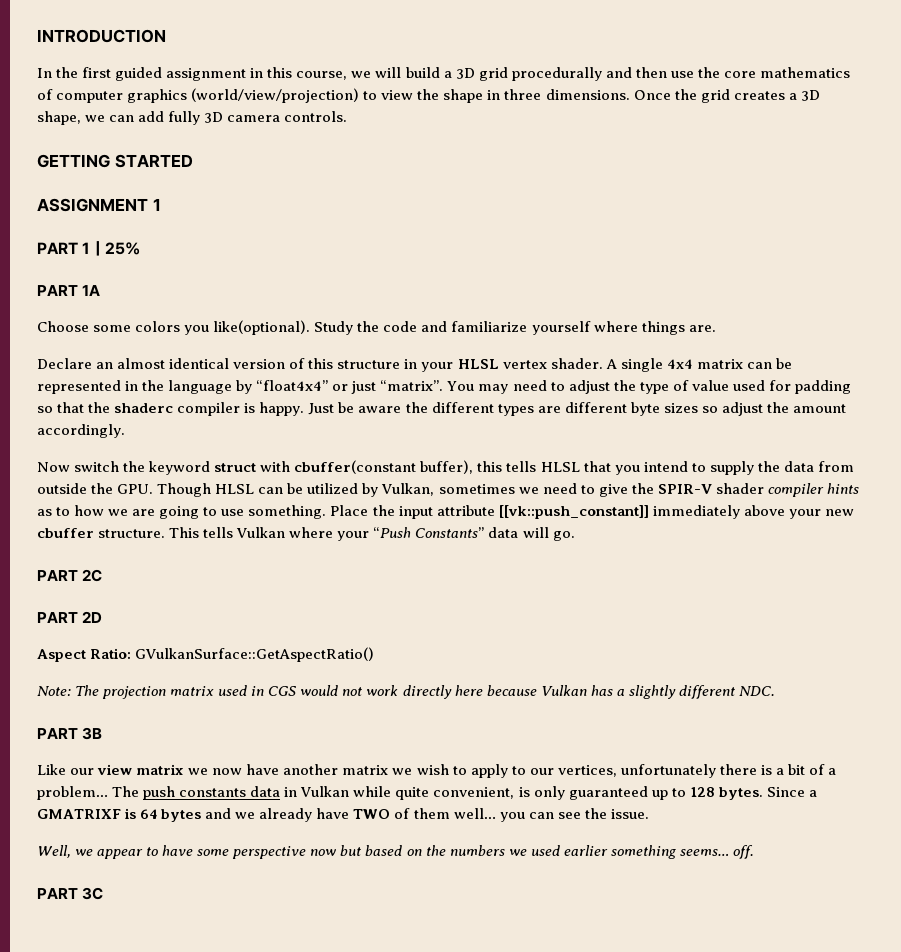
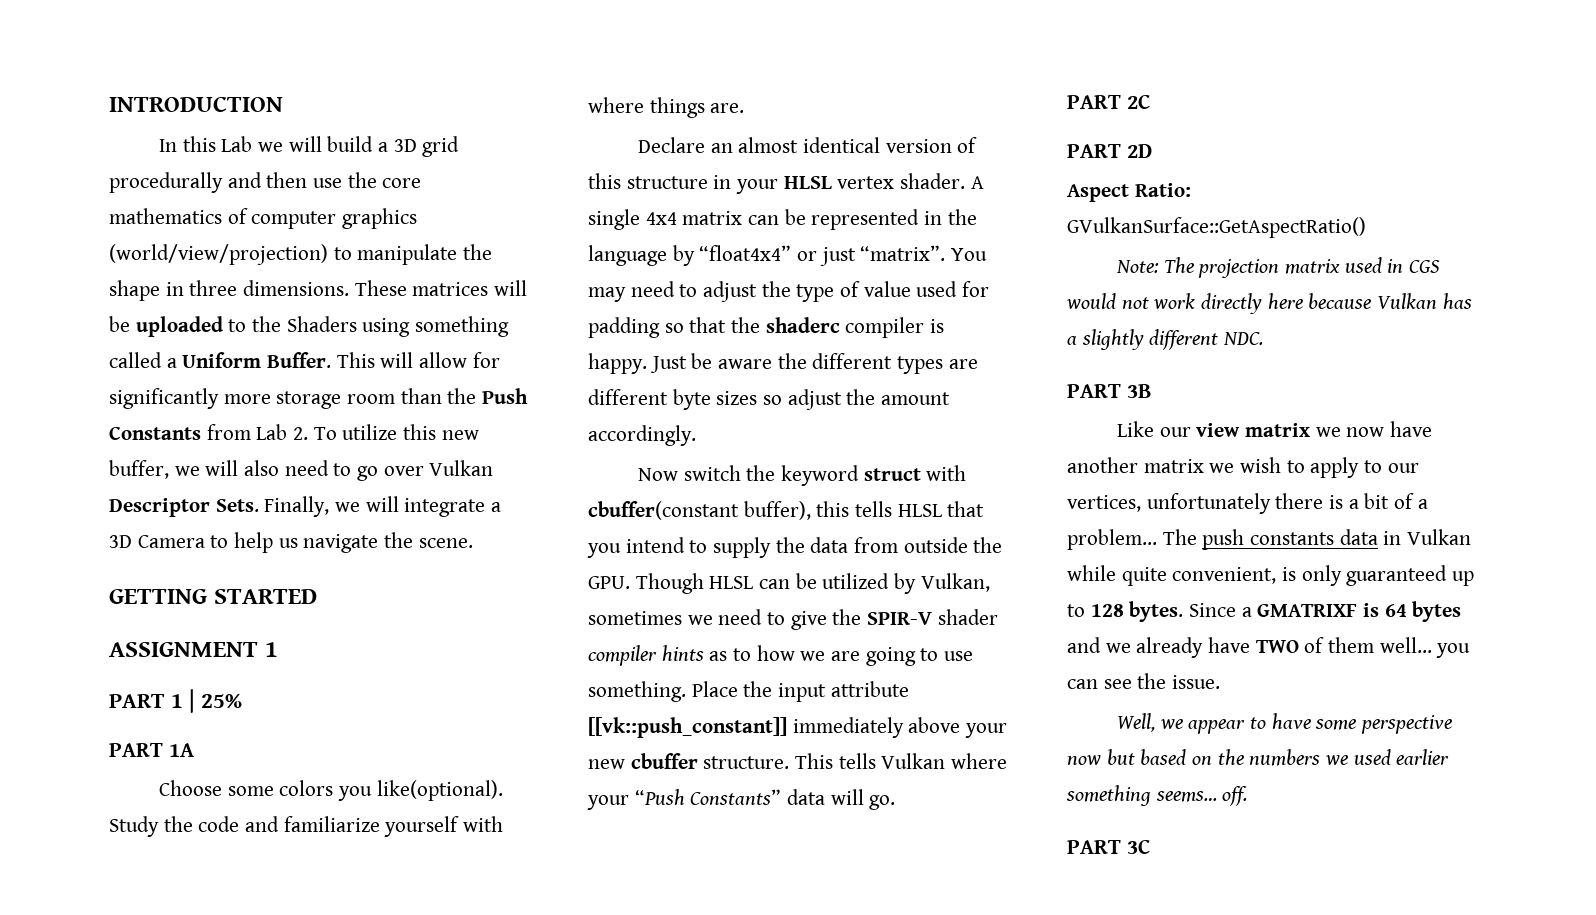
[56,67,348,81] the first guided assignment in this course, -> [182,136,253,152] this Lab
[381,90,414,100] view -> [357,244,458,265] manipulate
[633,89,820,103] [37,111,348,125] Once the grid creates a 3D shape, we can add fully 3D camera controls. -> [354,280,528,296] [109,316,510,337] [109,352,500,368] [109,388,529,409] [109,424,479,440] [109,460,494,481] [109,496,502,517] [109,532,473,553] These matrices will be uploaded to the Shaders using something called a Uniform Buffer. This will allow for significantly more storage room than the Push Constants from Lab 2. To utilize this new buffer, we will also need to go over Vulkan Descriptor Sets. Finally, we will integrate a 3D Camera to help us navigate the scene.
(591, 328) none -> [463,816,504,832] with

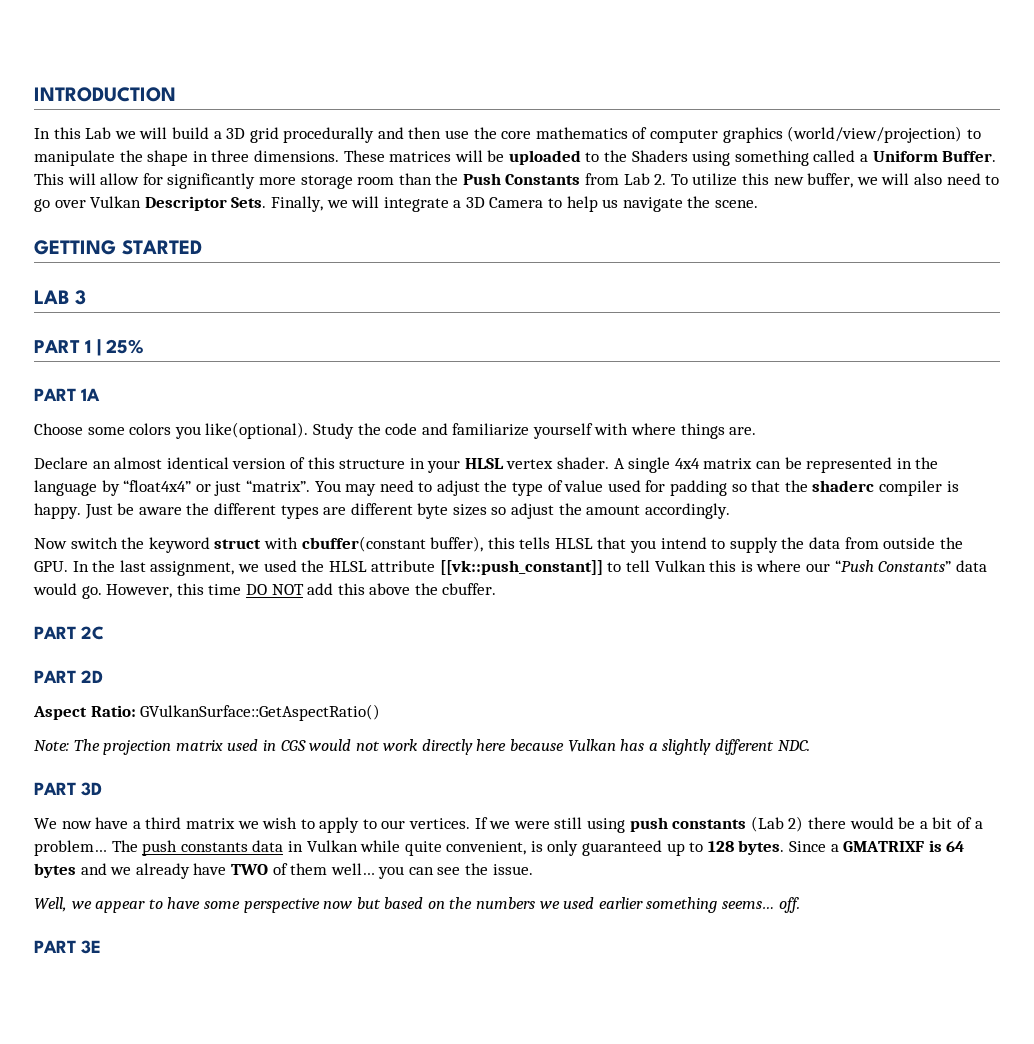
[109,642,278,657] ASSIGNMENT 1 -> [34,290,86,305] LAB 3
[635,573,990,594] [588,609,998,630] [588,645,974,666] [588,681,909,702] [588,717,1008,738] [588,753,1008,769] [587,795,629,810] Though HLSL can be utilized by Vulkan, sometimes we need to give the SPIR-V shader compiler hints as to how we are going to use something. Place the input attribute [[vk::push_constant]] immediately above your new cbuffer structure. This tells Vulkan where your -> [72,560,831,576] In the last assignment, we used the HLSL attribute [[vk::push_constant]] to tell Vulkan this is where our
[830,789,864,805] will -> [33,583,77,595] would
(896, 802) none -> [106,583,497,598] However, this time DO NOT add this above the cbuffer.
[1127,384,1152,398] [1116,421,1432,437] [1067,457,1138,473] 3B // Like our view matrix we now have another -> [81,782,102,796] [34,817,182,829] 3D // We now have a third
[1067,493,1344,514] vertices, unfortunately there is -> [409,816,916,833] vertices. If we were still using push constants (Lab 2) there would be
[1127,839,1150,854] 3C -> [81,940,101,954] 3E

